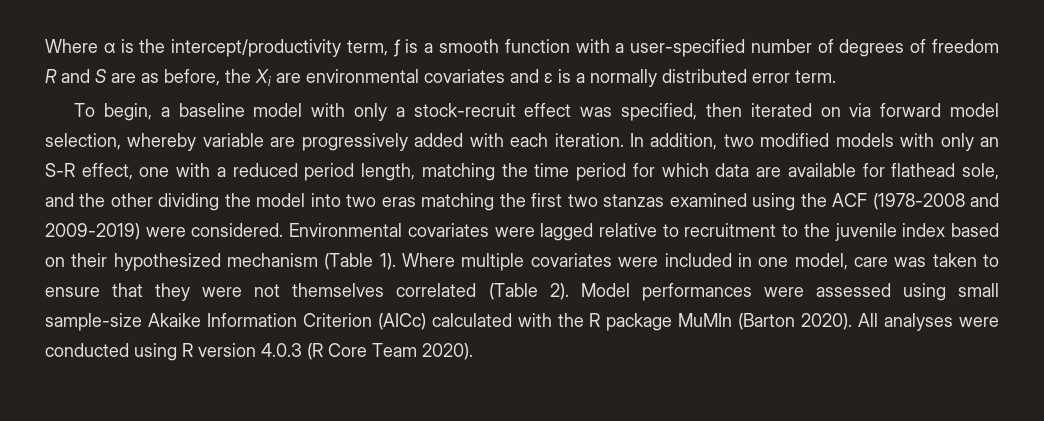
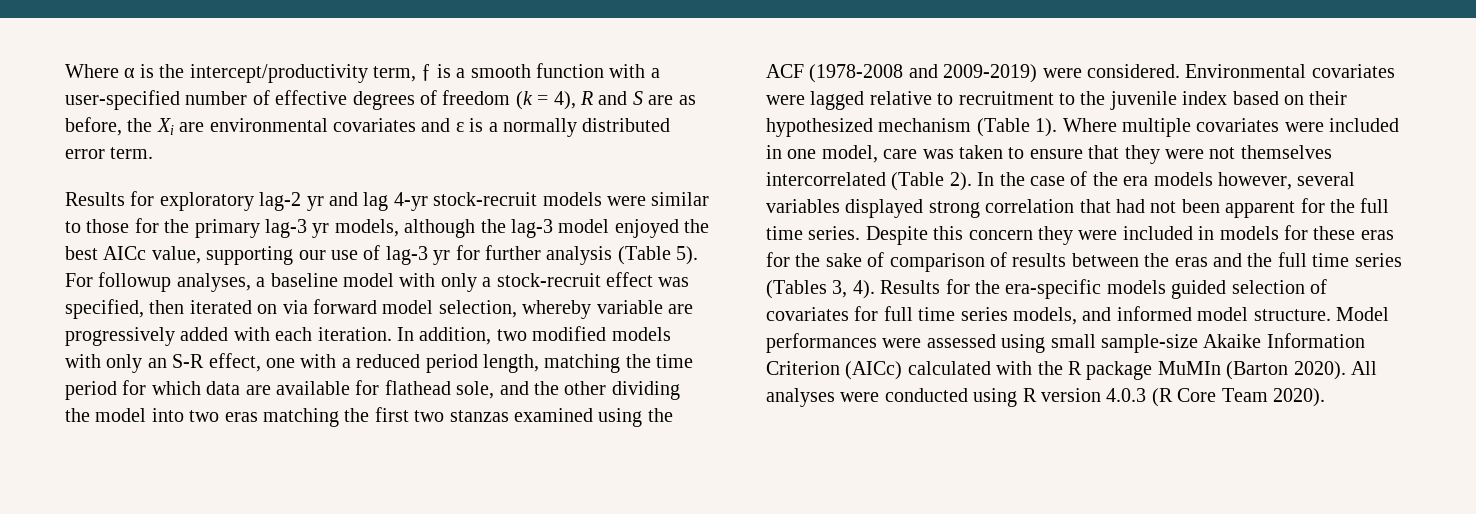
(834, 46) none -> [275,90,348,105] effective
(1000, 46) none -> [515,91,576,110] (k = 4),
[74,103,152,121] To begin, -> [65,191,710,211] [65,218,710,238] [65,245,699,265] [65,272,251,292] Results for exploratory lag-2 yr and lag 4-yr stock-recruit models were similar to those for the primary lag-3 yr models, although the lag-3 model enjoyed the best AICc value, supporting our use of lag-3 yr for further analysis (Table 5). For followup analyses,
[396,283,477,297] correlated -> [766,172,886,186] intercorrelated
(569, 291) none -> [977,171,1356,190] [766,198,1390,218] [766,225,1394,245] [766,252,1402,272] [766,279,1327,299] [766,306,1331,325] In the case of the era models however, several variables displayed strong correlation that had not been apparent for the full time series. Despite this concern they were included in models for these eras for the sake of comparison of results between the eras and the full time series (Tables 3, 4). Results for the era-specific models guided selection of covariates for full time series models, and informed model structure.

